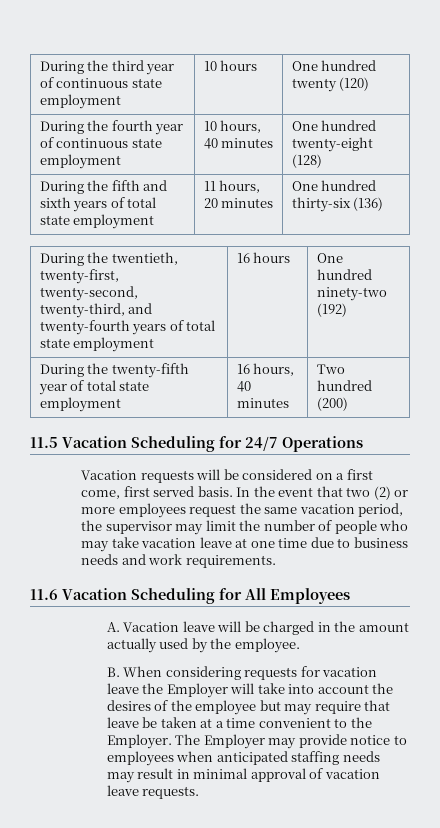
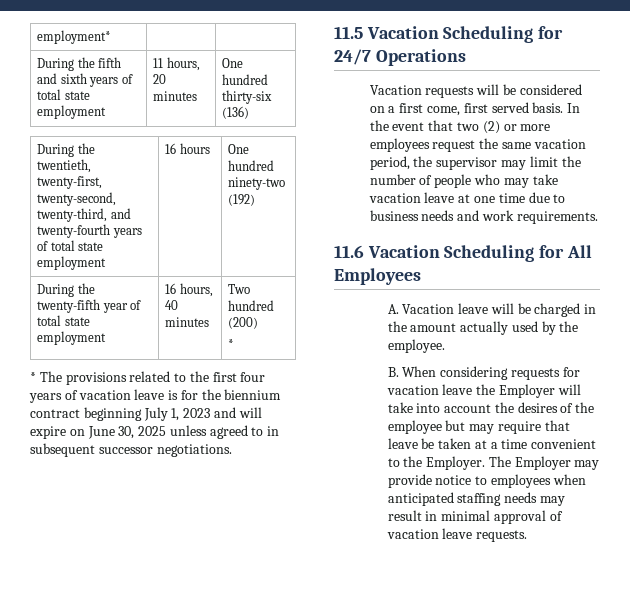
[39,60,175,75] [39,77,162,88] [39,94,121,109] [203,60,258,71] [291,60,377,71] [291,77,370,92] [39,120,184,135] [39,137,162,148] [39,154,121,169] [203,120,262,133] [203,138,274,149] [291,120,377,131] [291,137,373,152] [291,154,322,168] During the third year of continuous state employment | 10 hours | One hundred twenty (120) // During the fourth year of continuous state employment | 10 hours, 40 minutes | One hundred twenty-eight (128) -> [37,30,112,44] employment* | |
(348, 404) none -> [228,339,235,349] [30,371,266,385] [29,389,282,403] [30,407,262,421] [30,425,280,439] [30,443,232,457] // * // * The provisions related to the first four years of vacation leave is for the biennium contract beginning July 1, 2023 and will expire on June 30, 2025 unless agreed to in subsequent successor negotiations.

